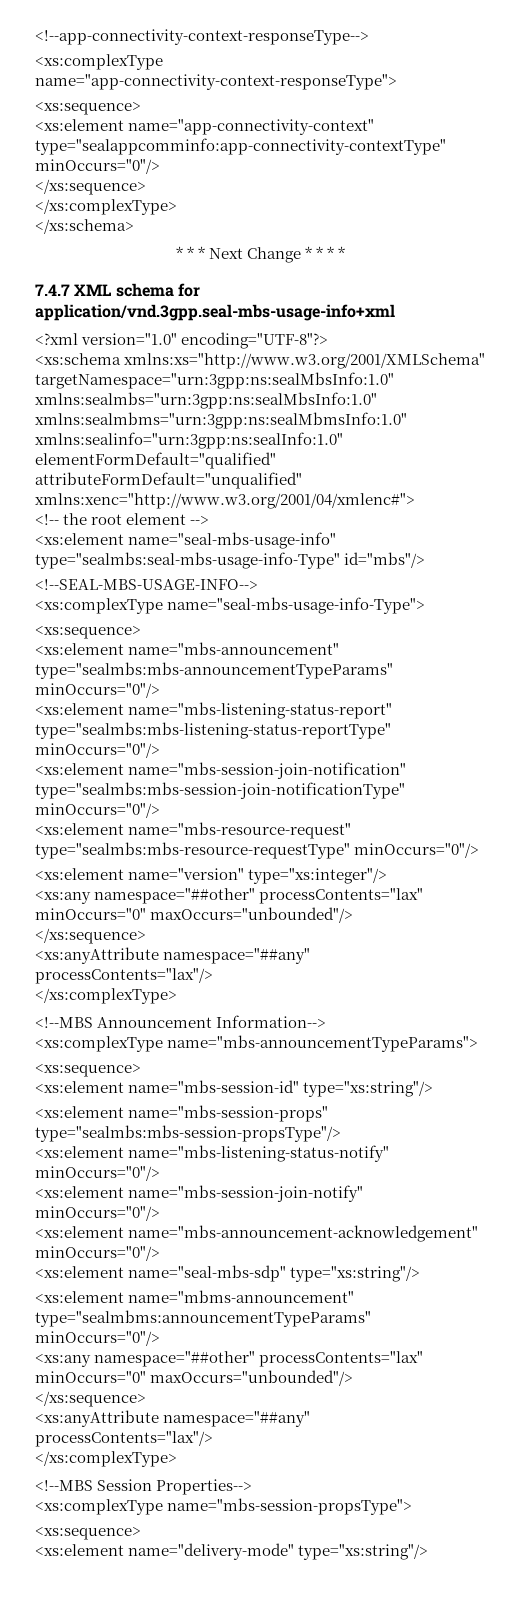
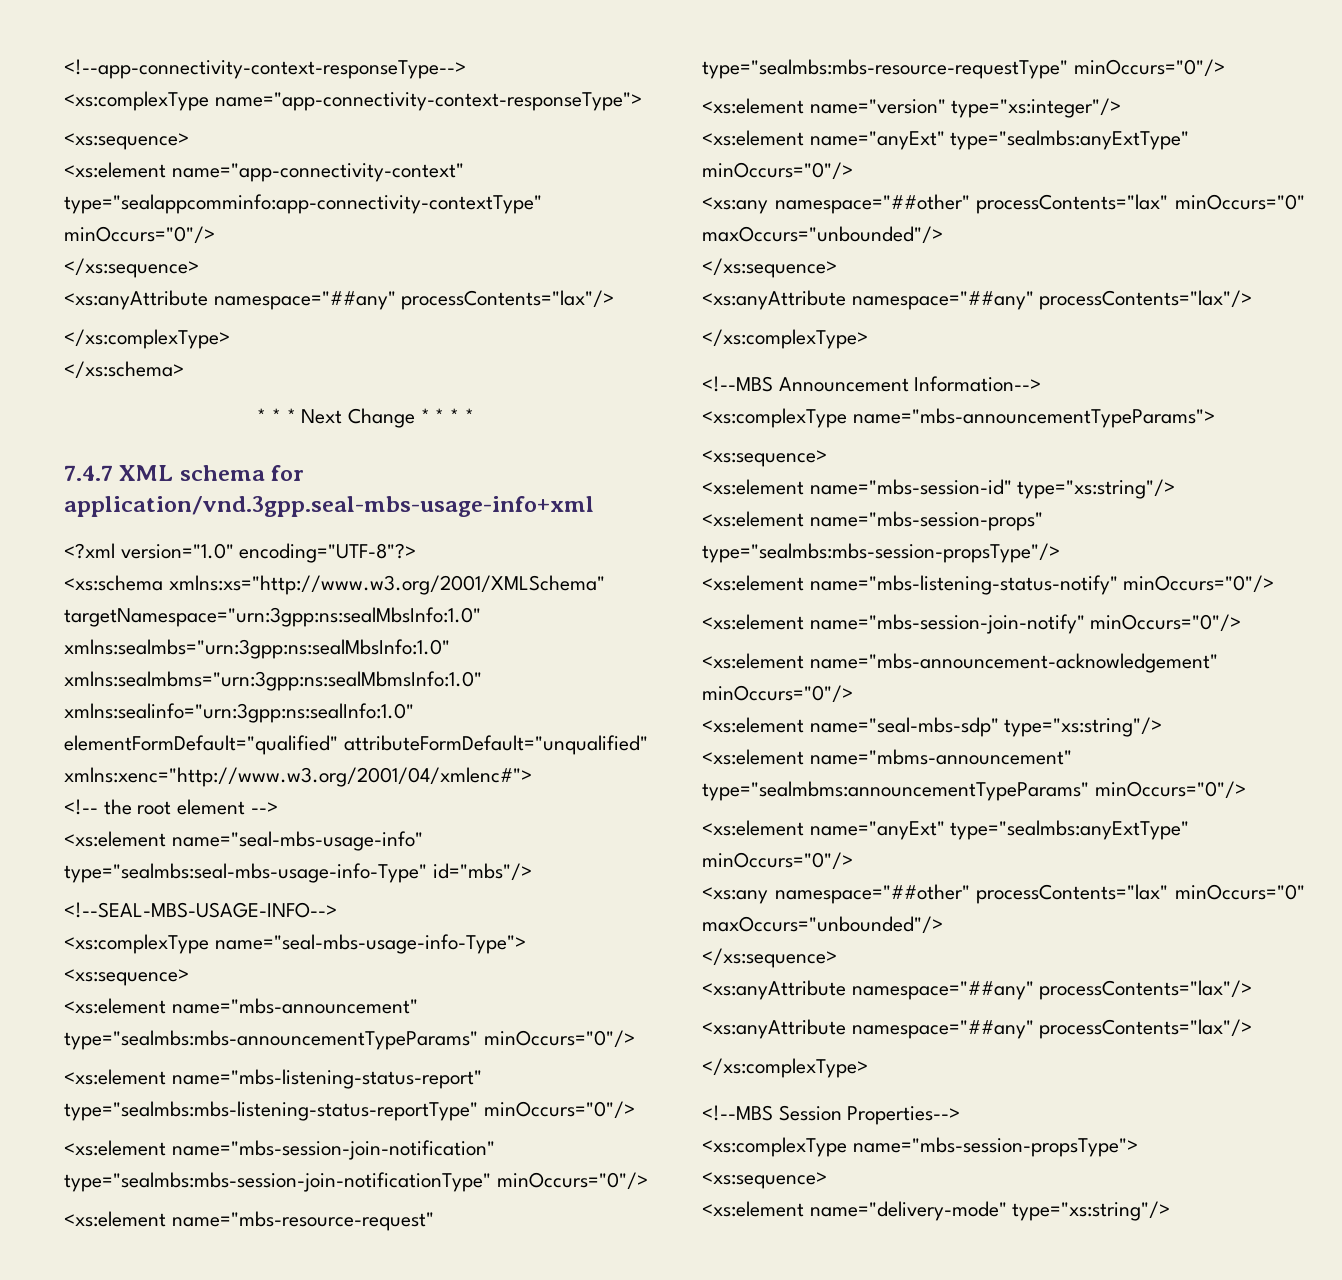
(146, 187) none -> [64,290,615,310] // <xs:anyAttribute namespace="##any" processContents="lax"/>
(388, 876) none -> [702,130,1190,150] [702,162,853,180] // <xs:element name="anyExt" type="sealmbs:anyExtType" minOccurs="0"/>
[35,1351,424,1367] [35,1370,354,1386] [35,1391,146,1407] [35,1410,311,1427] [35,1431,213,1447] // <xs:any namespace="##other" processContents="lax" minOccurs="0" maxOccurs="unbounded"/> // </xs:sequence> // <xs:anyAttribute namespace="##any" processContents="lax"/> -> [702,820,1190,840] [702,852,853,870] [702,884,1305,904] [702,916,943,934] [702,948,837,968] [702,980,1253,1000] [702,1019,1253,1039] // <xs:element name="anyExt" type="sealmbs:anyExtType" minOccurs="0"/> // <xs:any namespace="##other" processContents="lax" minOccurs="0" maxOccurs="unbounded"/> // </xs:sequence> // <xs:anyAttribute namespace="##any" processContents="lax"/> // <xs:anyAttribute namespace="##any" processContents="lax"/>

